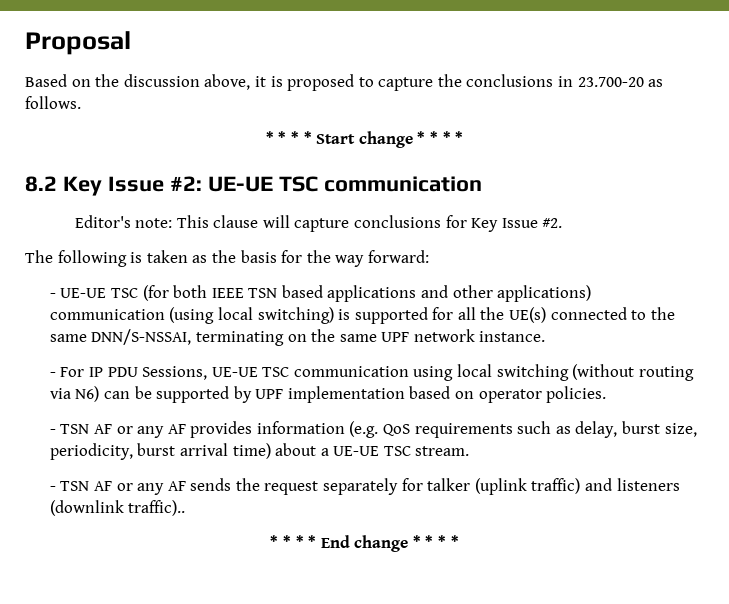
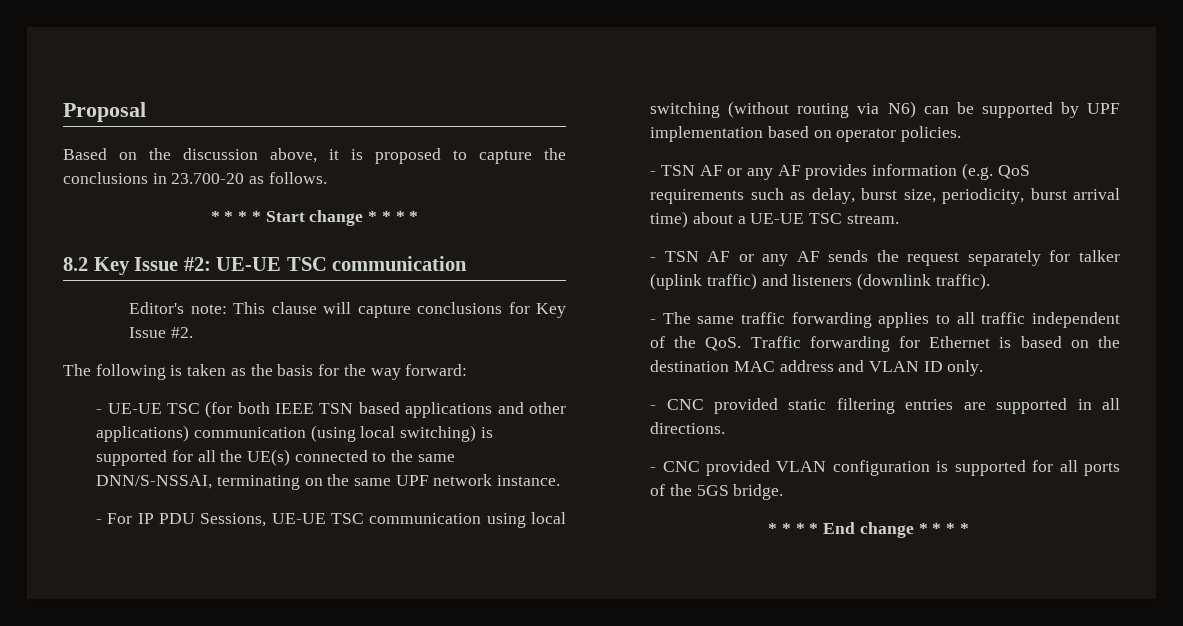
[128,500,186,516] traffic).. -> [935,273,990,290] [650,312,1120,328] [650,336,1120,352] [650,360,984,376] [650,398,1120,414] [650,422,726,434] [650,460,1120,476] [650,484,784,500] traffic). // - The same traffic forwarding applies to all traffic independent of the QoS. Traffic forwarding for Ethernet is based on the destination MAC address and VLAN ID only. // - CNC provided static filtering entries are supported in all directions. // - CNC provided VLAN configuration is supported for all ports of the 5GS bridge.

